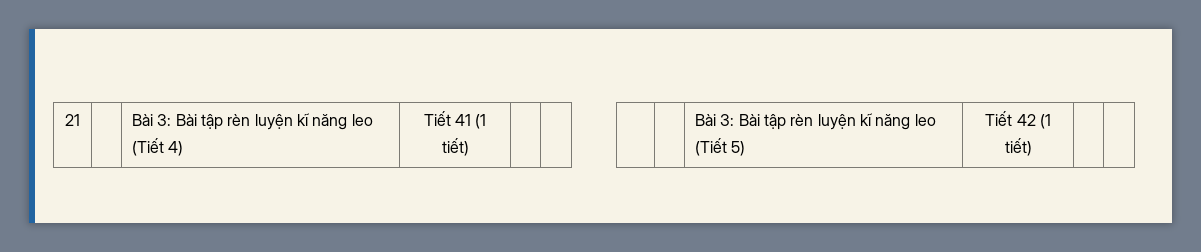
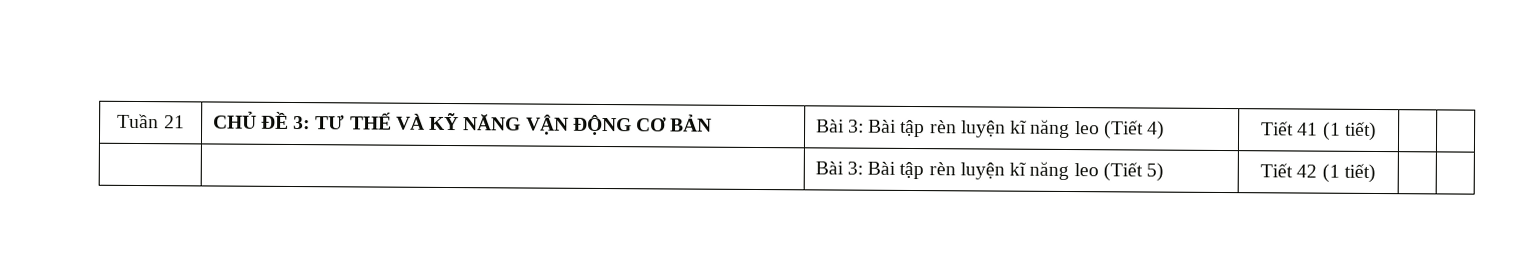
(65, 120) none -> [117,113,160,129] Tuần
(80, 120) none -> [212,111,713,136] CHỦ ĐỀ 3: TƯ THẾ VÀ KỸ NĂNG VẬN ĐỘNG CƠ BẢN

